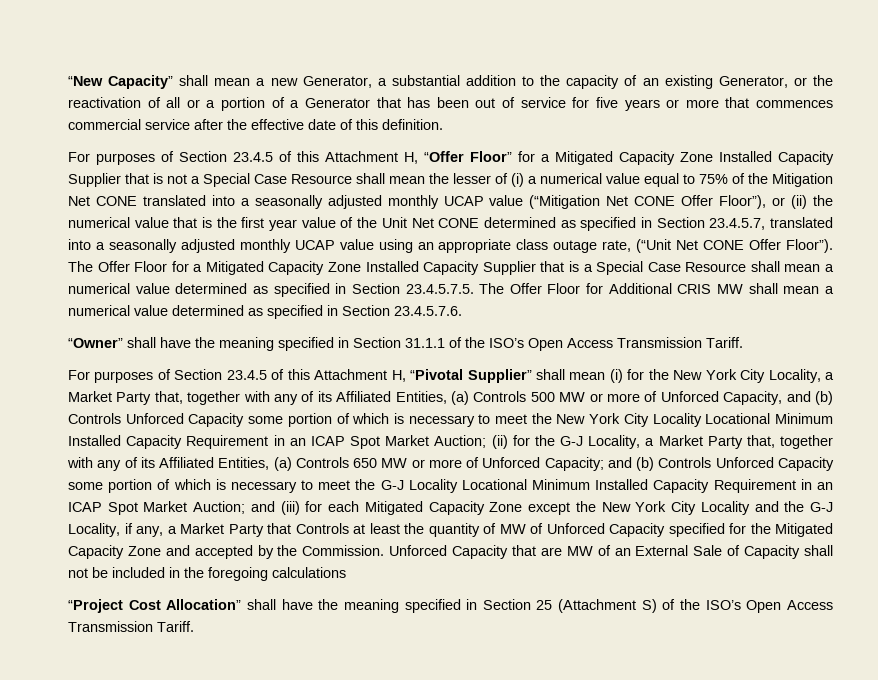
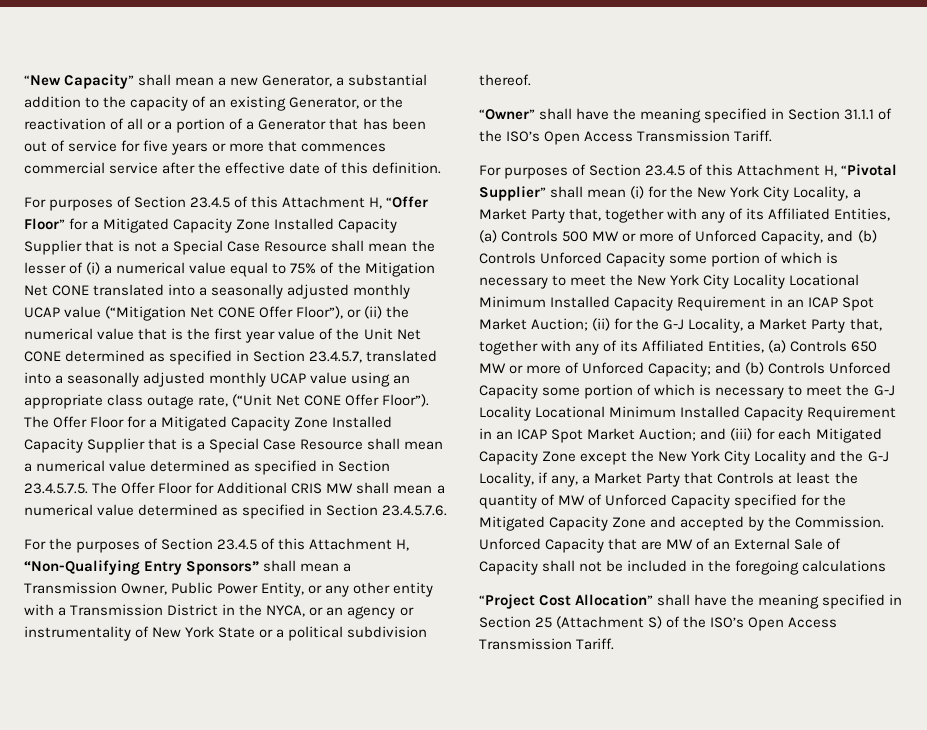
(462, 311) none -> [24,538,410,553] [24,560,352,575] [24,582,434,597] [24,604,414,619] [24,626,428,641] [479,74,531,86] // For the purposes of Section 23.4.5 of this Attachment H, “Non-Qualifying Entry Sponsors” shall mean a Transmission Owner, Public Power Entity, or any other entity with a Transmission District in the NYCA, or an agency or instrumentality of New York State or a political subdivision thereof.

